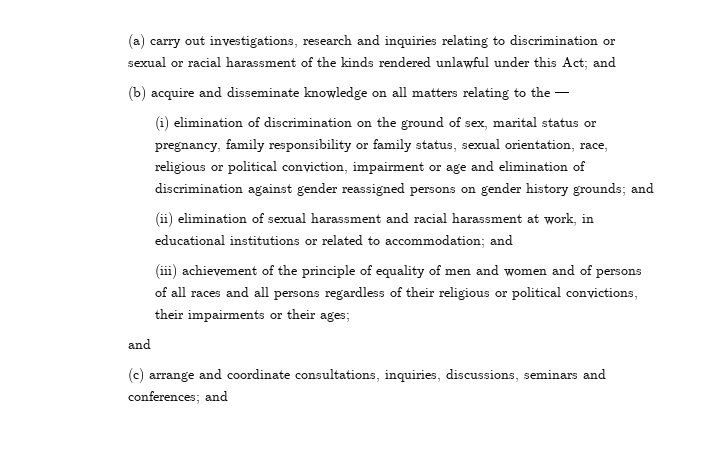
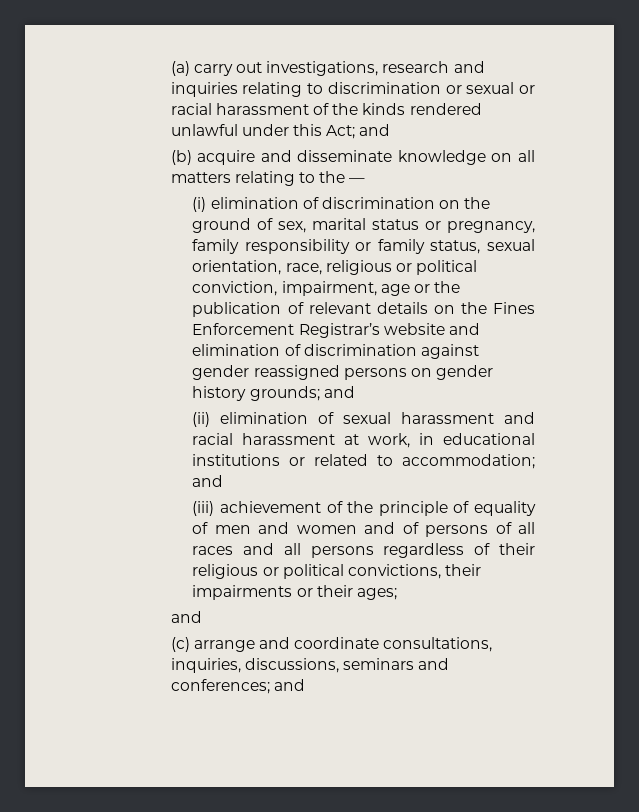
[353,162,467,174] impairment or age -> [281,281,461,296] [192,302,535,317] [192,323,445,338] impairment, age or the publication of relevant details on the Fines Enforcement Registrar’s website

